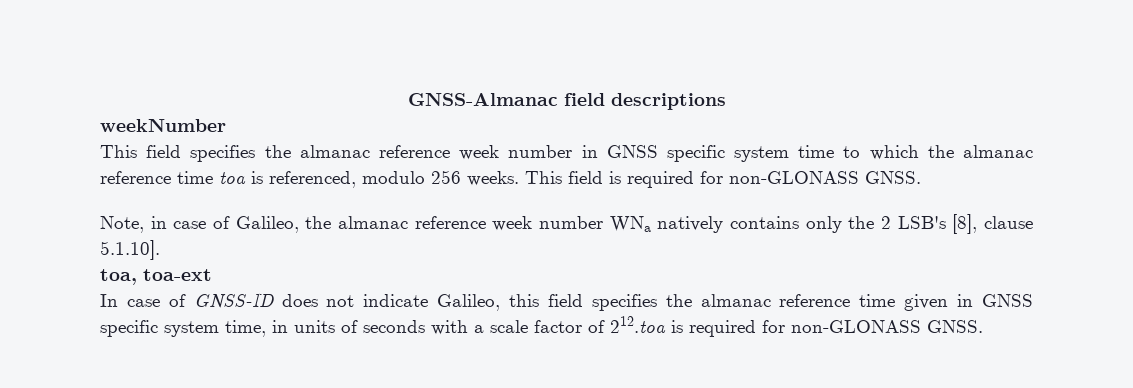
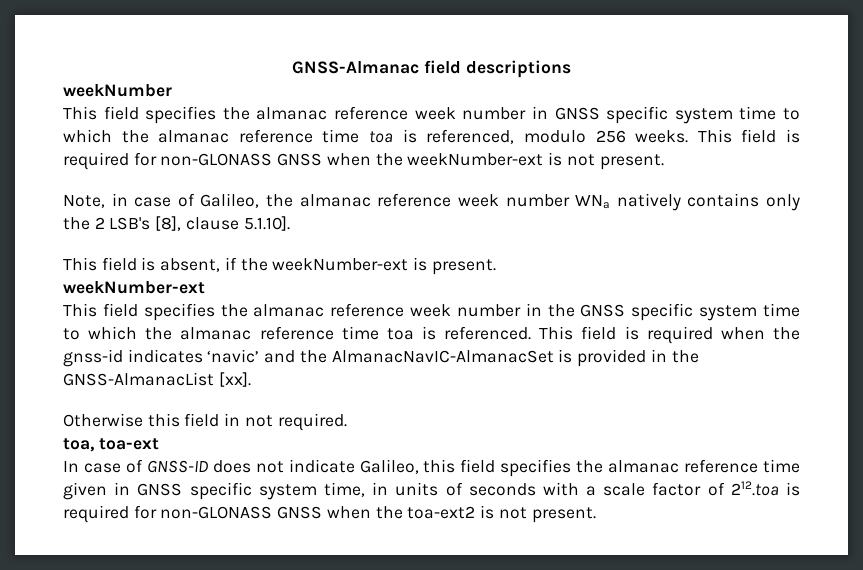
[865,171,921,184] GNSS. -> [277,152,664,170] GNSS when the weekNumber-ext is not present.
(160, 250) none -> [63,257,496,275] [63,281,205,294] [63,303,800,321] [63,326,800,344] [63,349,699,367] [63,372,251,387] [63,413,347,431] // This field is absent, if the weekNumber-ext is present. // weekNumber-ext // This field specifies the almanac reference week number in the GNSS specific system time to which the almanac reference time toa is referenced. This field is required when the gnss-id indicates ‘navic’ and the AlmanacNavIC-AlmanacSet is provided in the GNSS-AlmanacList [xx]. // Otherwise this field in not required.
[927,320,983,333] GNSS. -> [277,505,596,523] GNSS when the toa-ext2 is not present.

